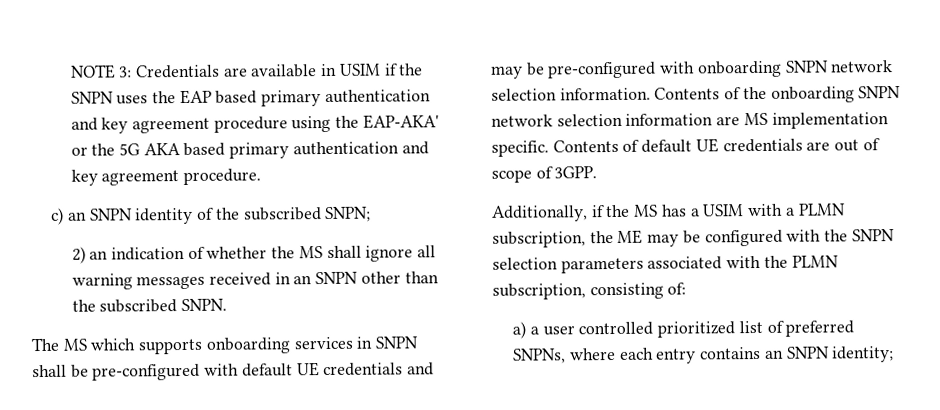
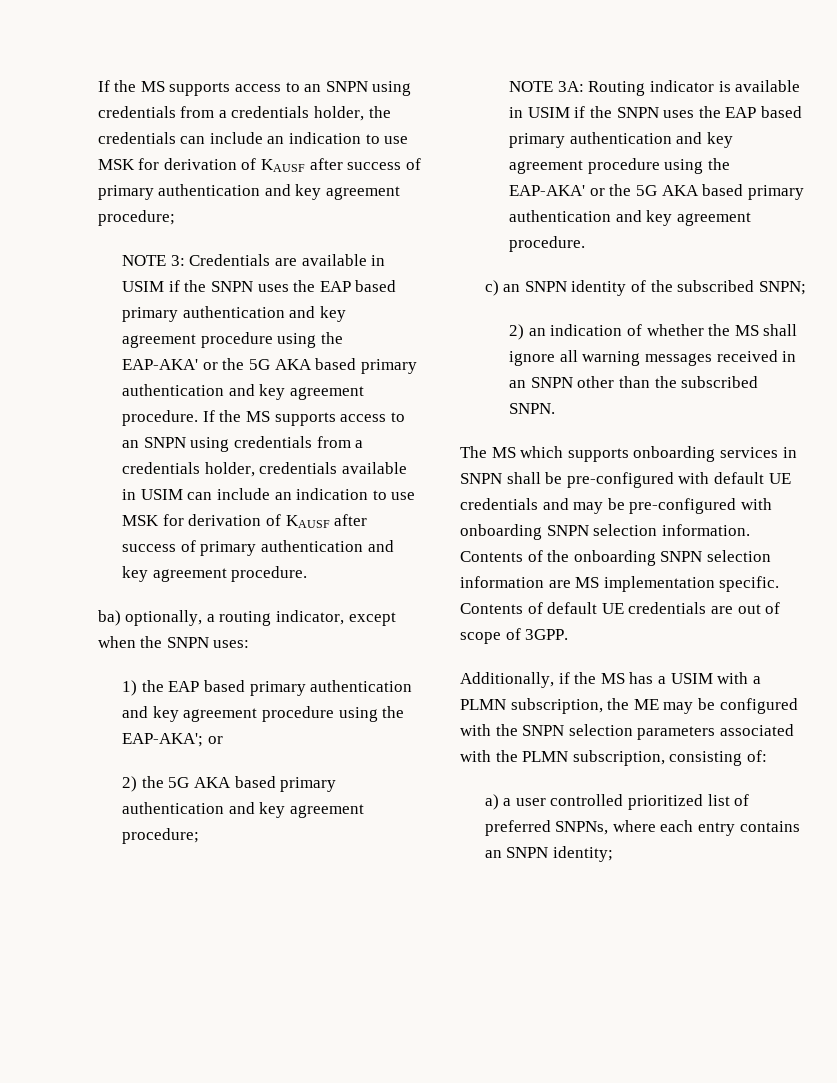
(70, 71) none -> [97,80,412,96] [97,106,391,121] [97,132,409,144] [97,158,421,172] [97,184,400,200] [97,210,175,226] If the MS supports access to an SNPN using credentials from a credentials holder, the credentials can include an indication to use MSK for derivation of KAUSF after success of primary authentication and key agreement procedure; //
(261, 177) none -> [202,410,405,426] [122,436,364,452] [122,462,407,477] [122,488,416,500] [122,514,368,528] [122,540,394,556] [122,566,308,582] [97,610,396,626] [97,636,250,648] [122,680,413,696] [122,706,405,722] [122,733,223,747] [122,776,337,792] [122,802,364,818] [122,828,200,844] [509,80,801,96] [509,106,802,118] [509,132,733,148] [509,158,730,174] [509,184,804,200] [509,210,751,226] [509,236,586,252] If the MS supports access to an SNPN using credentials from a credentials holder, credentials available in USIM can include an indication to use MSK for derivation of KAUSF after success of primary authentication and key agreement procedure. // ba) optionally, a routing indicator, except when the SNPN uses: // 1) the EAP based primary authentication and key agreement procedure using the EAP-AKA'; or // 2) the 5G AKA based primary authentication and key agreement procedure; // NOTE 3A: Routing indicator is available in USIM if the SNPN uses the EAP based primary authentication and key agreement procedure using the EAP-AKA' or the 5G AKA based primary authentication and key agreement procedure.
[830,60,894,73] network -> (589, 530) none
[491,114,553,127] network -> (703, 556) none

